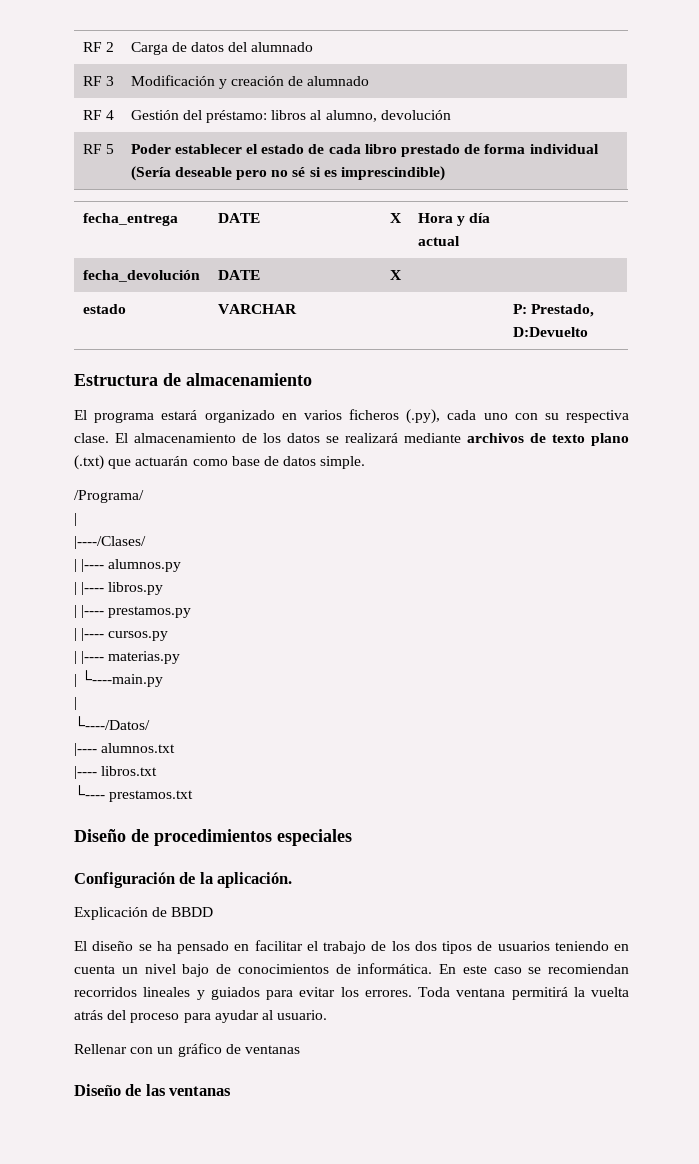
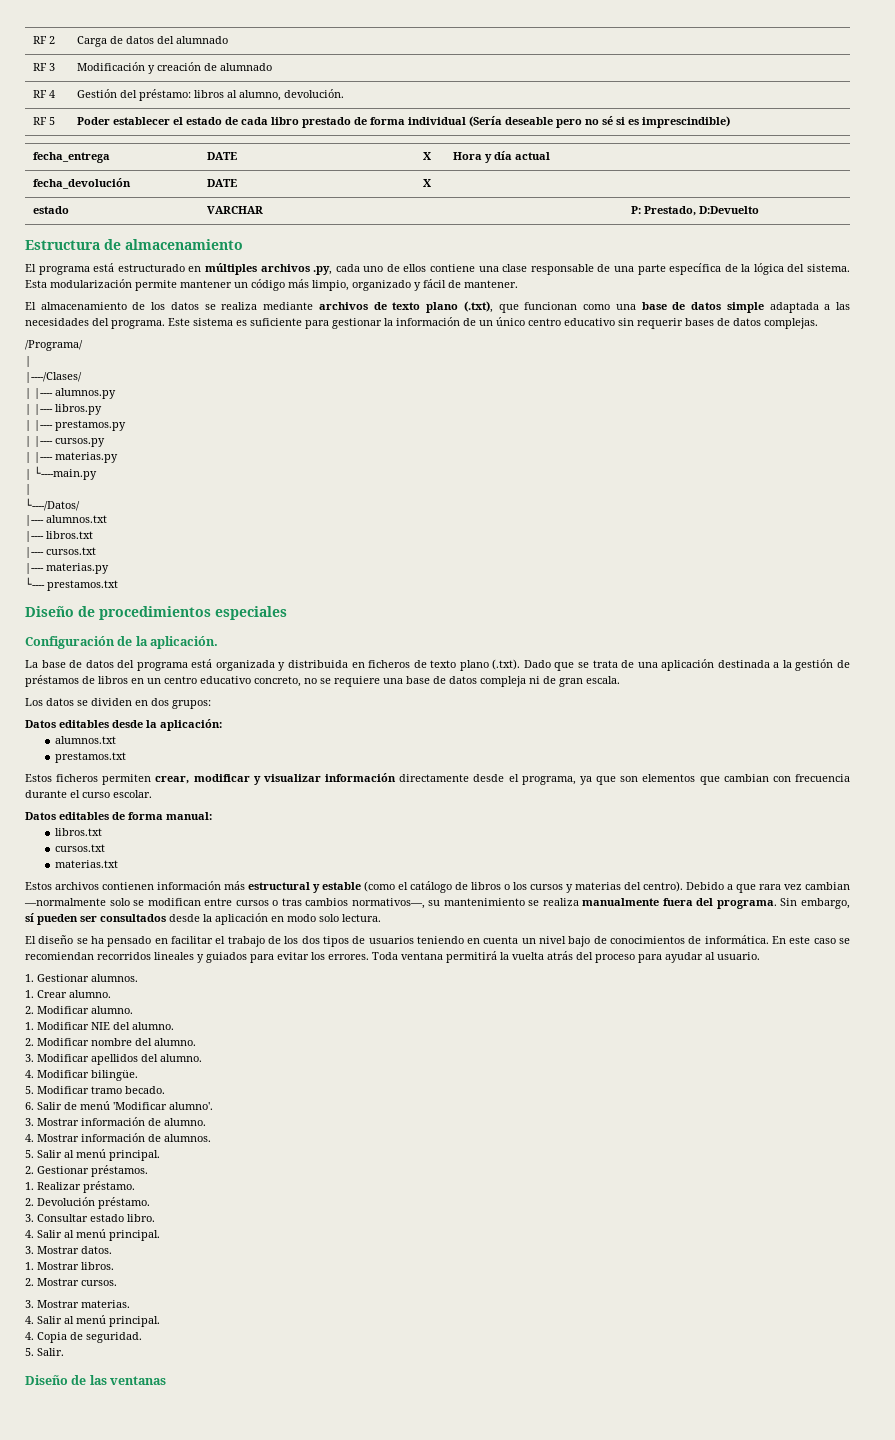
[380,110,451,120] devolución -> [283,89,344,98] devolución.
[161,409,629,424] [74,433,109,443] estará organizado en varios ficheros (.py), cada uno con su respectiva clase. -> [93,263,851,275] [25,279,518,291] está estructurado en múltiples archivos .py, cada uno de ellos contiene una clase responsable de una parte específica de la lógica del sistema. Esta modularización permite mantener un código más limpio, organizado y fácil de mantener. //
[345,433,398,443] realizará -> [221,302,258,310] realiza
[74,455,366,470] (.txt) que actuarán como base de datos simple. -> [463,301,851,313] [25,317,818,329] (.txt), que funcionan como una base de datos simple adaptada a las necesidades del programa. Este sistema es suficiente para gestionar la información de un único centro educativo sin requerir bases de datos complejas.
(158, 771) none -> [25,547,96,558] [25,563,109,574] // |---- cursos.txt // |---- materias.py
[74,907,214,920] Explicación de BBDD -> [25,659,850,671] [25,675,620,687] [25,698,211,709] [25,719,222,731] [55,736,117,744] [55,752,127,763] [25,773,850,785] [25,790,152,798] [25,812,212,820] [55,828,103,836] [55,844,106,852] [55,860,119,868] [25,881,850,893] [24,898,850,909] [25,913,381,925] La base de datos del programa está organizada y distribuida en ficheros de texto plano (.txt). Dado que se trata de una aplicación destinada a la gestión de préstamos de libros en un centro educativo concreto, no se requiere una base de datos compleja ni de gran escala. // Los datos se dividen en dos grupos: // Datos editables desde la aplicación: // alumnos.txt // prestamos.txt // Estos ficheros permiten crear, modificar y visualizar información directamente desde el programa, ya que son elementos que cambian con frecuencia durante el curso escolar. // Datos editables de forma manual: // libros.txt // cursos.txt // materias.txt // Estos archivos contienen información más estructural y estable (como el catálogo de libros o los cursos y materias del centro). Debido a que rara vez cambian —normalmente solo se modifican entre cursos o tras cambios normativos—, su mantenimiento se realiza manualmente fuera del programa. Sin embargo, sí pueden ser consultados desde la aplicación en modo solo lectura.
[74,1043,300,1057] Rellenar con un gráfico de ventanas -> [25,974,138,982] [25,990,111,998] [25,1006,133,1014] [25,1022,174,1030] [25,1038,196,1046] [25,1054,202,1065] [25,1070,138,1081] [25,1086,165,1094] [25,1101,213,1110] [25,1117,206,1126] [25,1133,211,1142] [25,1149,160,1161] [25,1165,148,1177] [25,1181,135,1193] [25,1197,150,1209] [25,1214,155,1222] [25,1229,160,1241] [25,1246,112,1254] [25,1262,114,1270] [25,1278,117,1286] [25,1300,130,1308] [25,1315,160,1327] [25,1332,142,1343] [25,1348,64,1356] 1. Gestionar alumnos. // 1. Crear alumno. // 2. Modificar alumno. // 1. Modificar NIE del alumno. // 2. Modificar nombre del alumno. // 3. Modificar apellidos del alumno. // 4. Modificar bilingüe. // 5. Modificar tramo becado. // 6. Salir de menú 'Modificar alumno'. // 3. Mostrar información de alumno. // 4. Mostrar información de alumnos. // 5. Salir al menú principal. // 2. Gestionar préstamos. // 1. Realizar préstamo. // 2. Devolución préstamo. // 3. Consultar estado libro. // 4. Salir al menú principal. // 3. Mostrar datos. // 1. Mostrar libros. // 2. Mostrar cursos. // 3. Mostrar materias. // 4. Salir al menú principal. // 4. Copia de seguridad. // 5. Salir.

